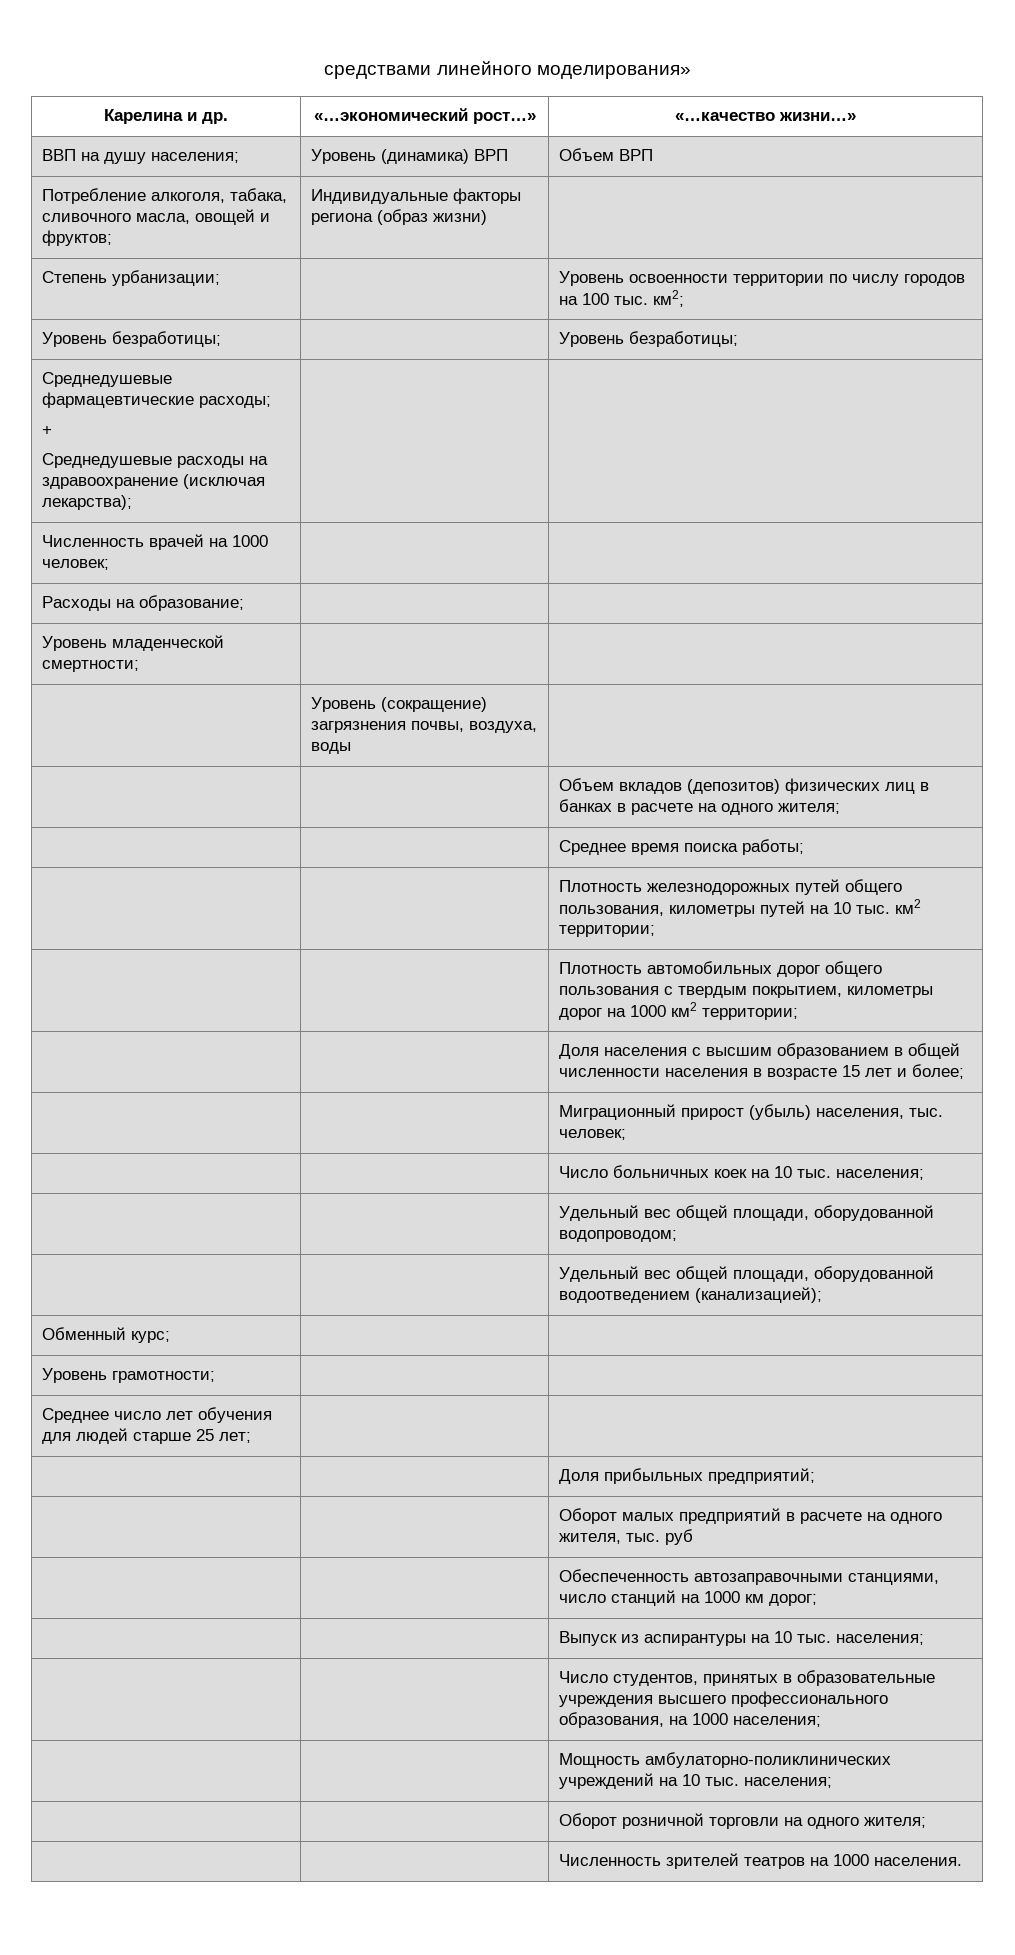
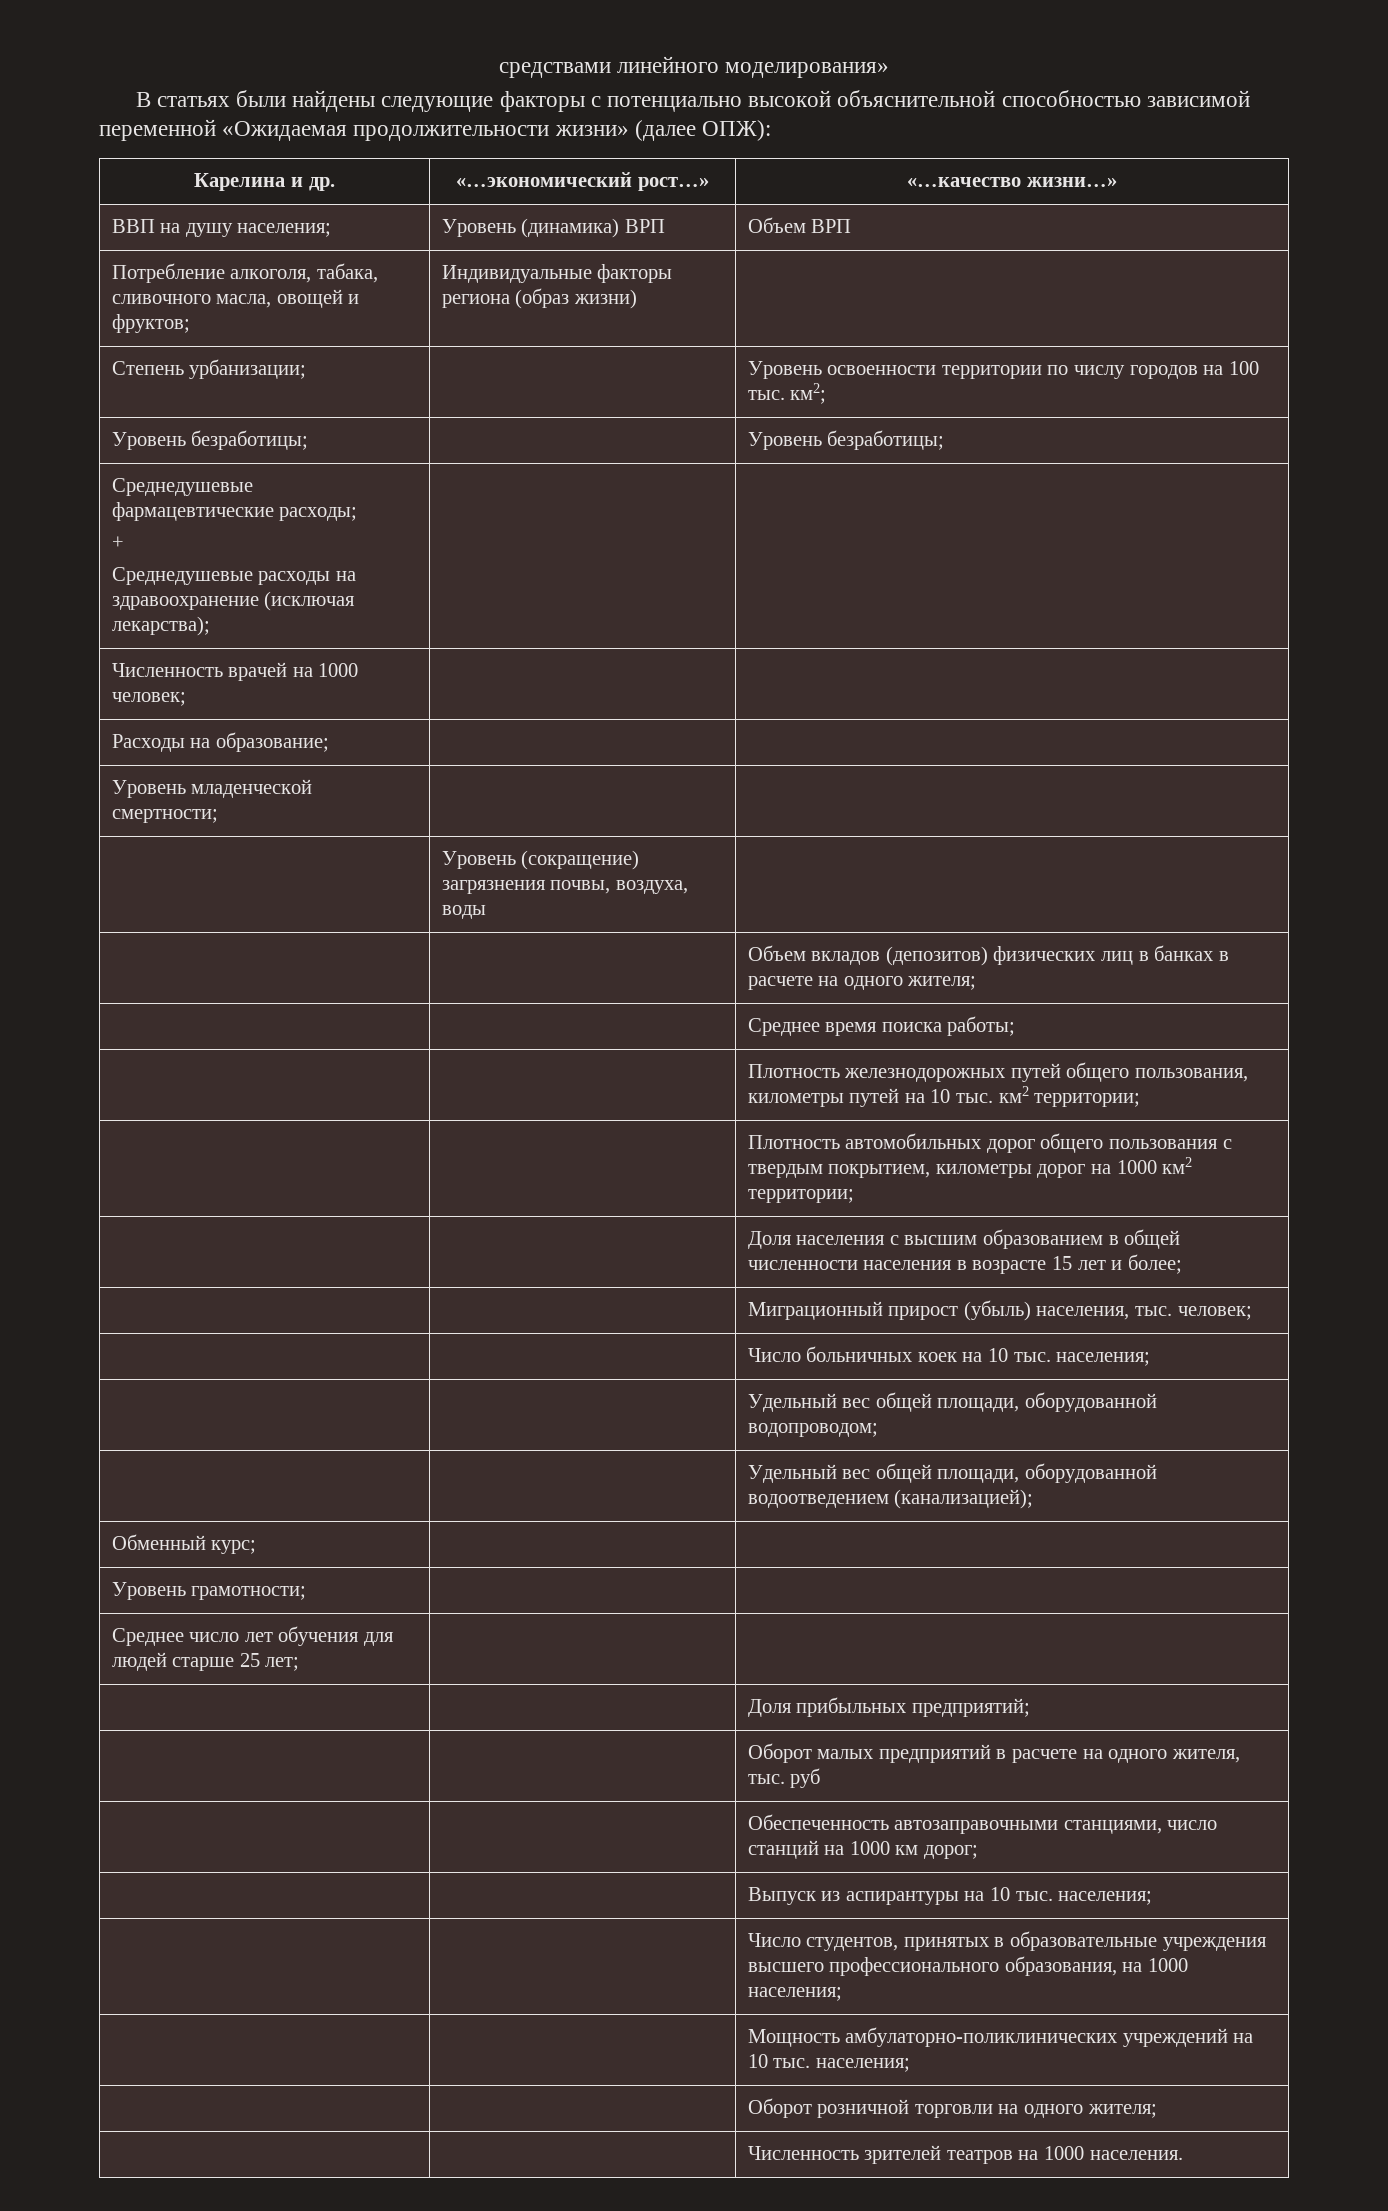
(691, 72) none -> [135,90,1250,112] [99,119,772,141] // В статьях были найдены следующие факторы с потенциально высокой объяснительной способностью зависимой переменной «Ожидаемая продолжительности жизни» (далее ОПЖ):

